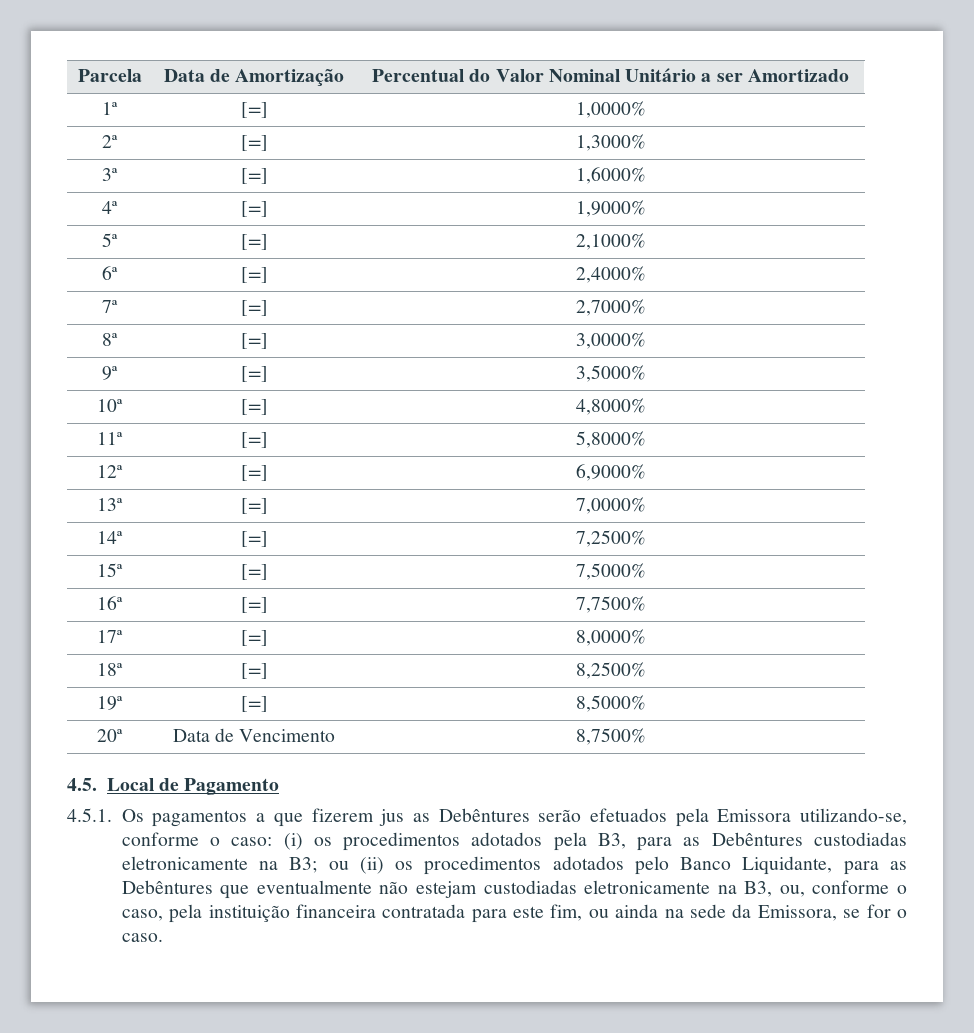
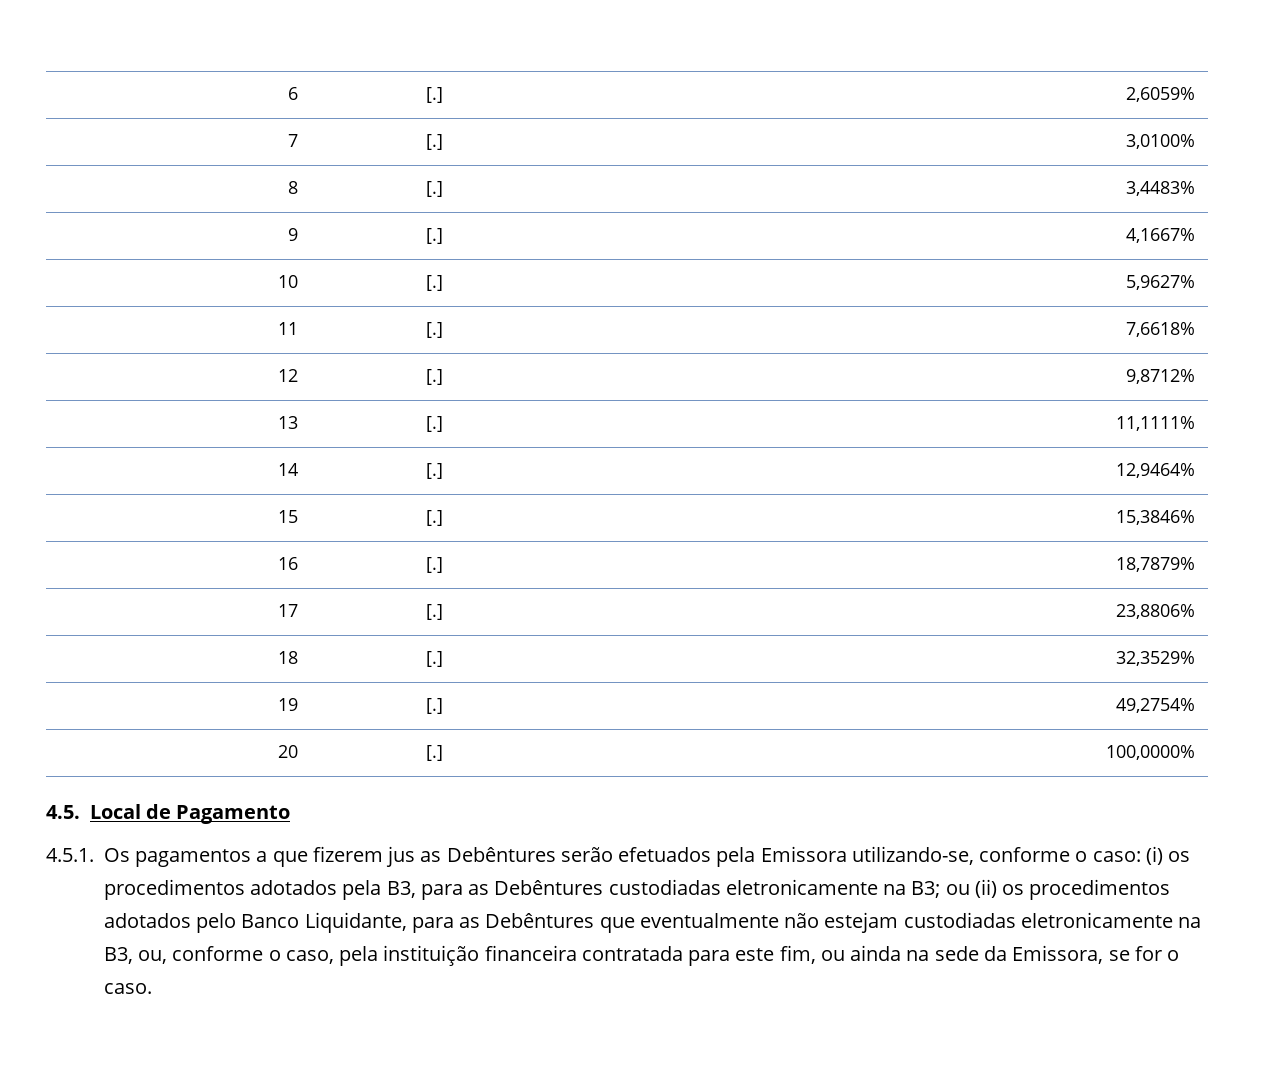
[77,69,142,82] [163,69,345,86] [372,68,849,82] [102,102,118,115] [240,102,268,118] [575,101,646,118] [102,135,118,148] [240,135,268,151] [575,134,646,151] [102,168,118,181] [240,168,268,184] [575,167,646,184] [102,201,118,214] [240,201,268,217] [575,200,646,217] [102,233,118,247] [240,234,268,250] [575,233,646,250] [102,266,118,280] [240,267,268,283] [575,266,646,283] [102,300,118,313] [240,300,268,316] [575,299,646,316] [102,333,118,346] [240,333,268,349] [575,332,646,349] [102,366,118,380] [240,366,268,382] [575,365,646,382] [97,399,123,412] [240,399,268,415] [575,398,646,415] [97,432,123,445] [240,432,268,448] [575,431,646,448] [97,465,123,478] [240,465,268,481] [575,464,646,481] [97,498,123,511] [240,498,268,514] [575,497,646,514] [97,531,123,544] [240,531,268,547] [575,530,646,547] [97,563,123,577] [240,564,268,580] [575,563,646,580] [97,596,123,610] [240,597,268,613] [575,596,646,613] [97,630,123,643] [240,630,268,646] [575,629,646,646] [97,663,123,676] [240,663,268,679] [575,662,646,679] [97,696,123,710] [240,696,268,712] [575,695,646,712] [97,729,123,742] [172,728,336,742] [575,728,646,745] Parcela | Data de Amortização | Percentual do Valor Nominal Unitário a ser Amortizado // 1ª | [=] | 1,0000% // 2ª | [=] | 1,3000% // 3ª | [=] | 1,6000% // 4ª | [=] | 1,9000% // 5ª | [=] | 2,1000% // 6ª | [=] | 2,4000% // 7ª | [=] | 2,7000% // 8ª | [=] | 3,0000% // 9ª | [=] | 3,5000% // 10ª | [=] | 4,8000% // 11ª | [=] | 5,8000% // 12ª | [=] | 6,9000% // 13ª | [=] | 7,0000% // 14ª | [=] | 7,2500% // 15ª | [=] | 7,5000% // 16ª | [=] | 7,7500% // 17ª | [=] | 8,0000% // 18ª | [=] | 8,2500% // 19ª | [=] | 8,5000% // 20ª | Data de Vencimento | 8,7500% -> [287,87,298,100] [425,87,443,103] [1125,87,1195,102] [287,134,298,147] [425,134,443,150] [1125,134,1195,149] [287,181,298,194] [425,181,443,197] [1125,181,1195,196] [287,228,298,241] [425,228,443,244] [1125,228,1195,243] [277,275,298,288] [425,275,443,291] [1125,275,1195,290] [277,322,298,335] [425,322,443,338] [1125,322,1195,337] [277,369,298,382] [425,369,443,385] [1125,369,1195,384] [277,416,298,429] [425,416,443,432] [1115,416,1195,431] [277,463,298,476] [425,463,443,479] [1115,463,1195,478] [277,510,298,523] [425,510,443,526] [1115,510,1195,525] [277,557,298,570] [425,557,443,573] [1115,557,1195,572] [277,604,298,617] [425,604,443,620] [1115,604,1195,619] [277,651,298,664] [425,651,443,667] [1115,651,1195,666] [277,698,298,711] [425,698,443,714] [1115,698,1195,713] [277,745,298,758] [425,745,443,761] [1105,745,1195,760] 6 | [.] | 2,6059% // 7 | [.] | 3,0100% // 8 | [.] | 3,4483% // 9 | [.] | 4,1667% // 10 | [.] | 5,9627% // 11 | [.] | 7,6618% // 12 | [.] | 9,8712% // 13 | [.] | 11,1111% // 14 | [.] | 12,9464% // 15 | [.] | 15,3846% // 16 | [.] | 18,7879% // 17 | [.] | 23,8806% // 18 | [.] | 32,3529% // 19 | [.] | 49,2754% // 20 | [.] | 100,0000%

